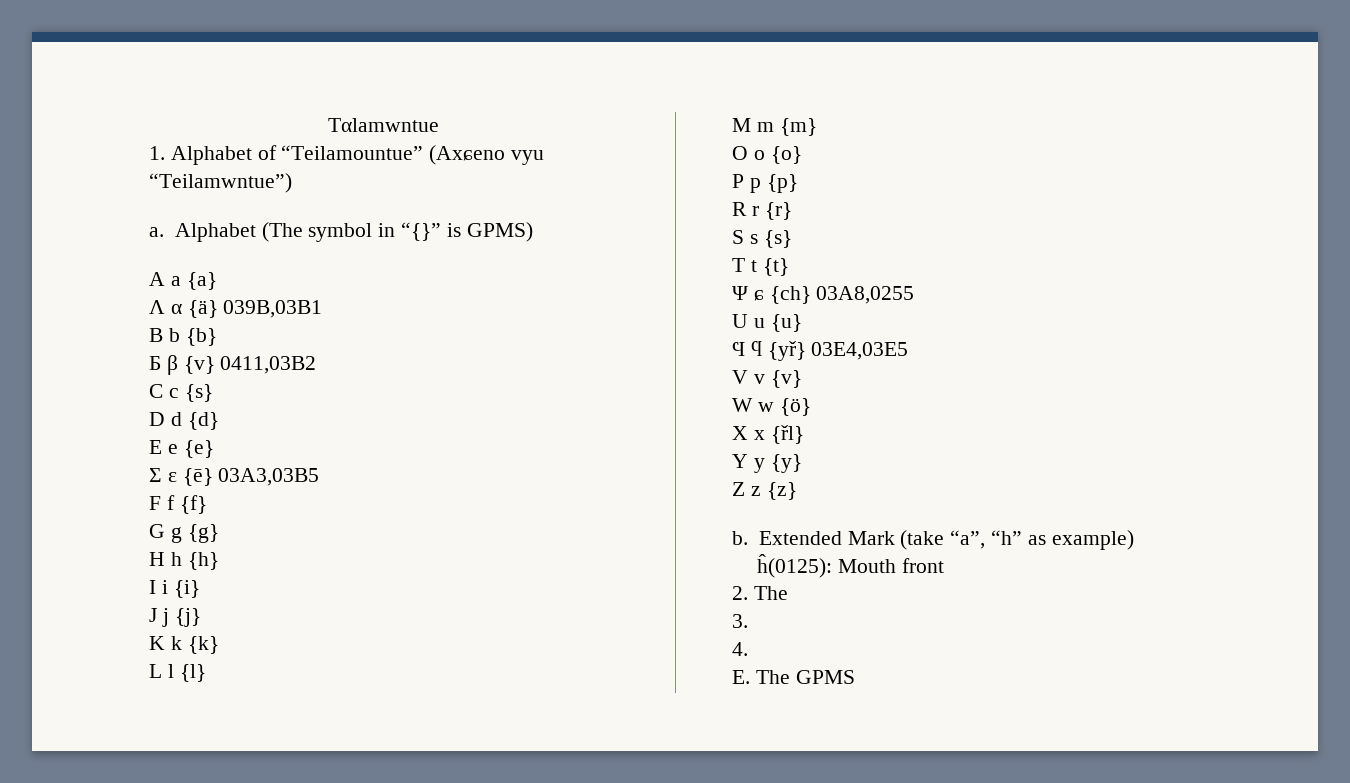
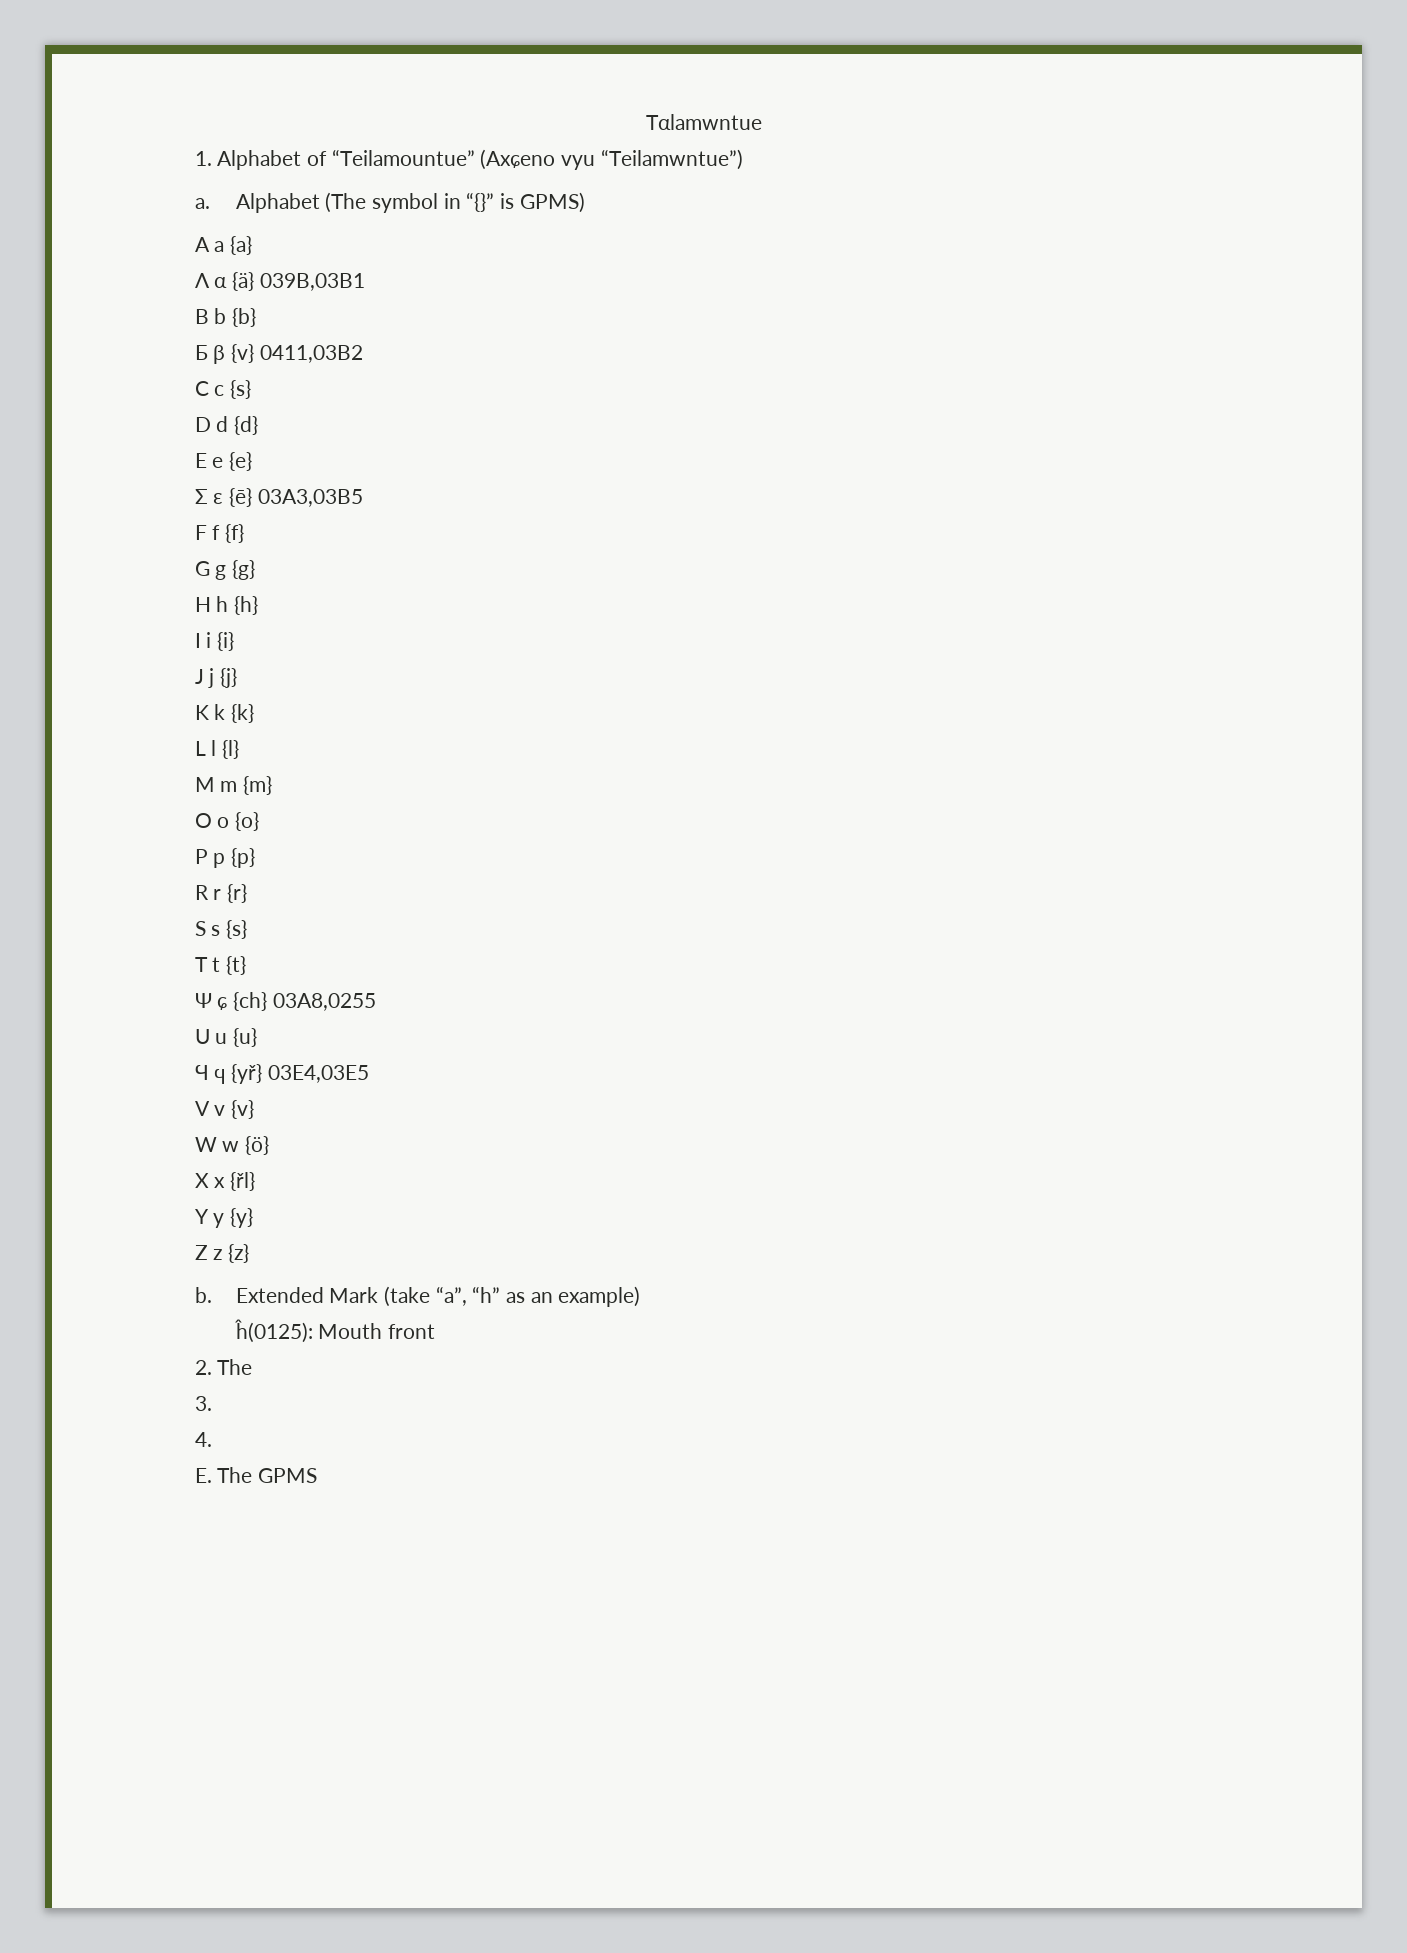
(1046, 540) none -> [530,1292,553,1303] an

